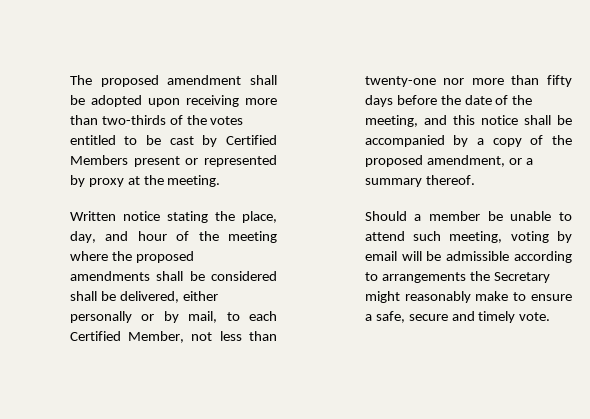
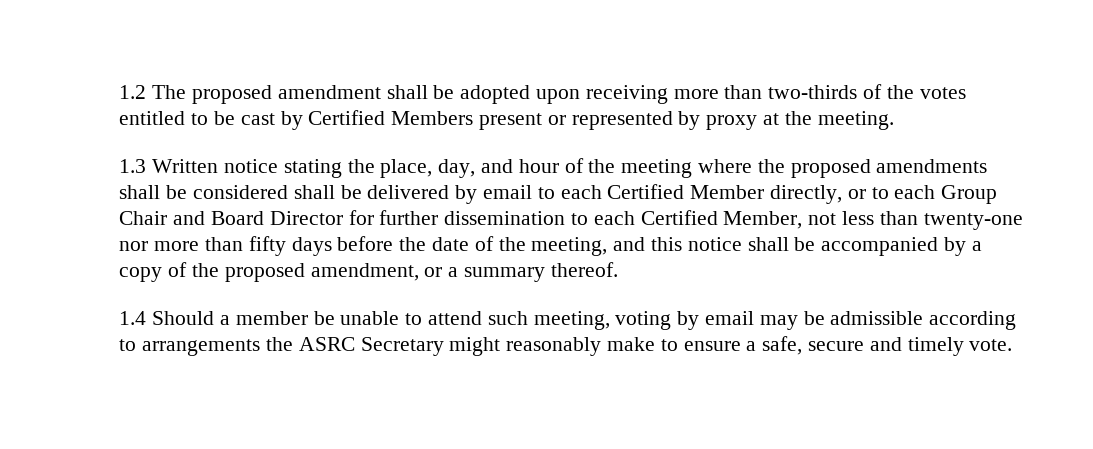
(69, 80) none -> [119,85,147,99] 1.2
(221, 181) none -> [119,159,147,173] 1.3
[119,291,218,303] [69,311,218,323] delivered, either personally or by mail, -> [367,184,998,204] [119,210,566,225] delivered by email to each Certified Member directly, or to each Group Chair and Board Director for further dissemination
(475, 180) none -> [119,311,147,325] 1.4
[401,251,422,261] will -> [759,315,798,330] may
(490, 276) none -> [298,337,355,351] ASRC

